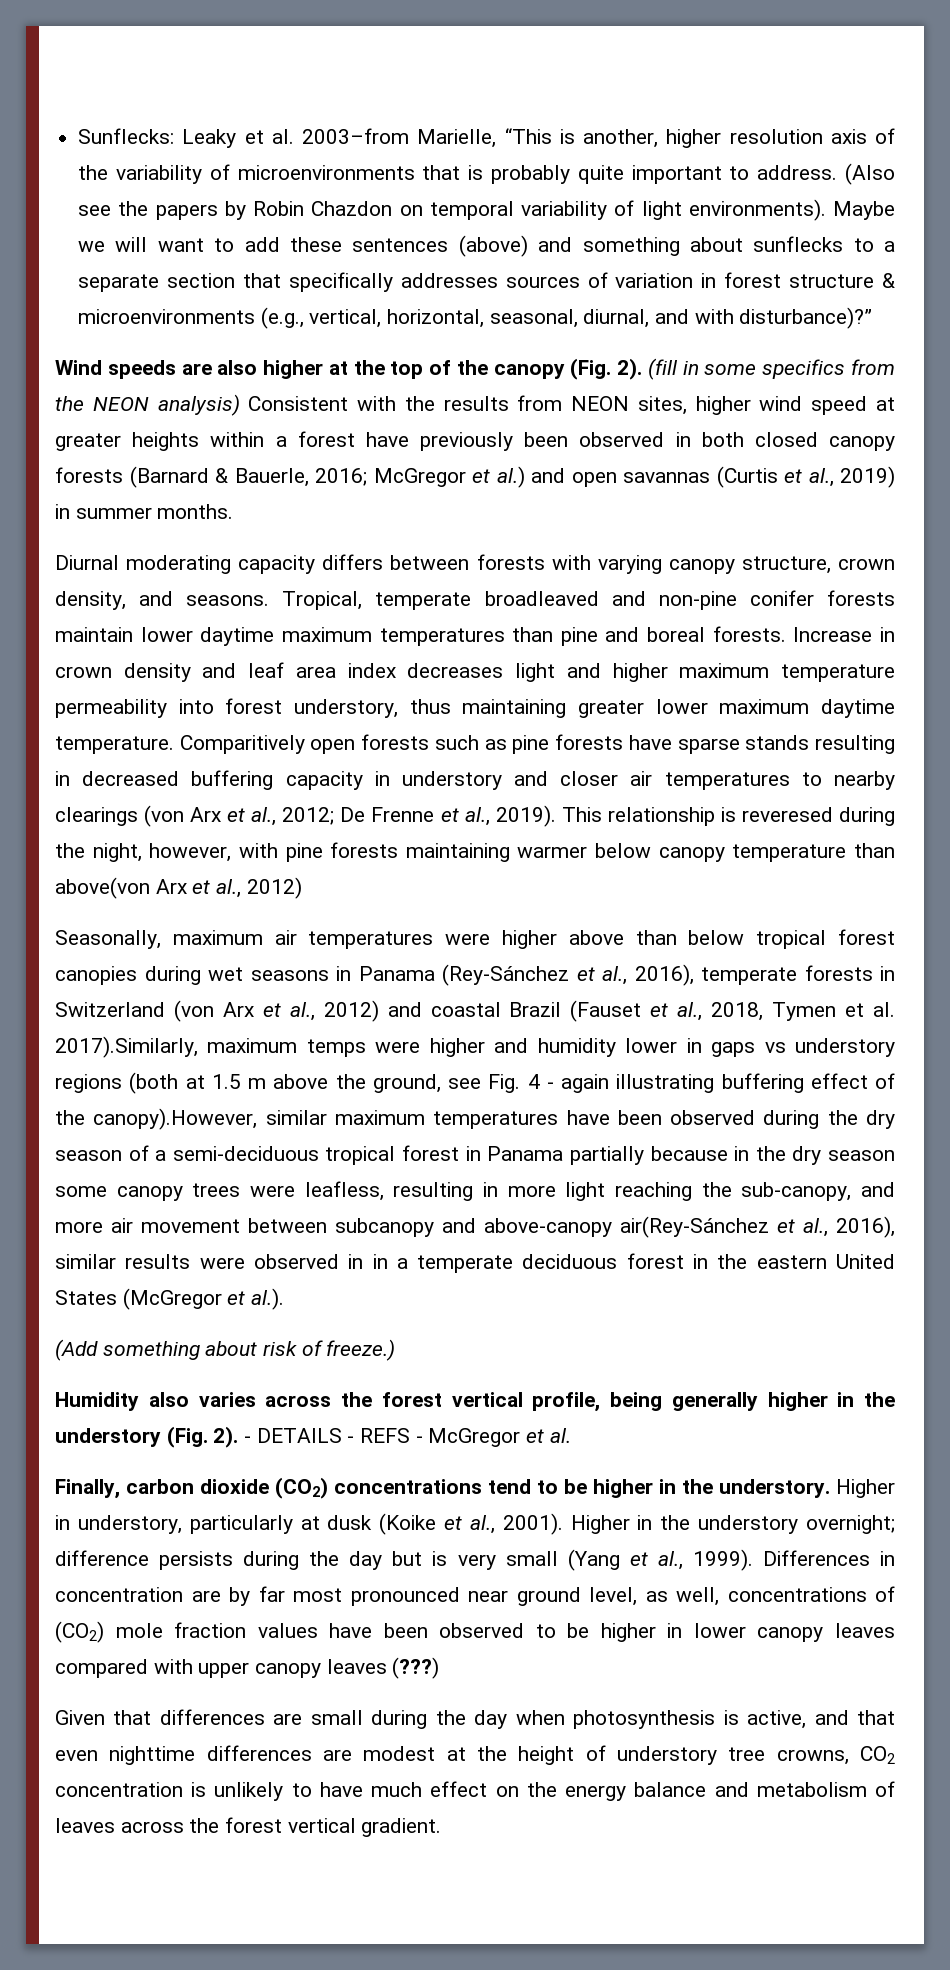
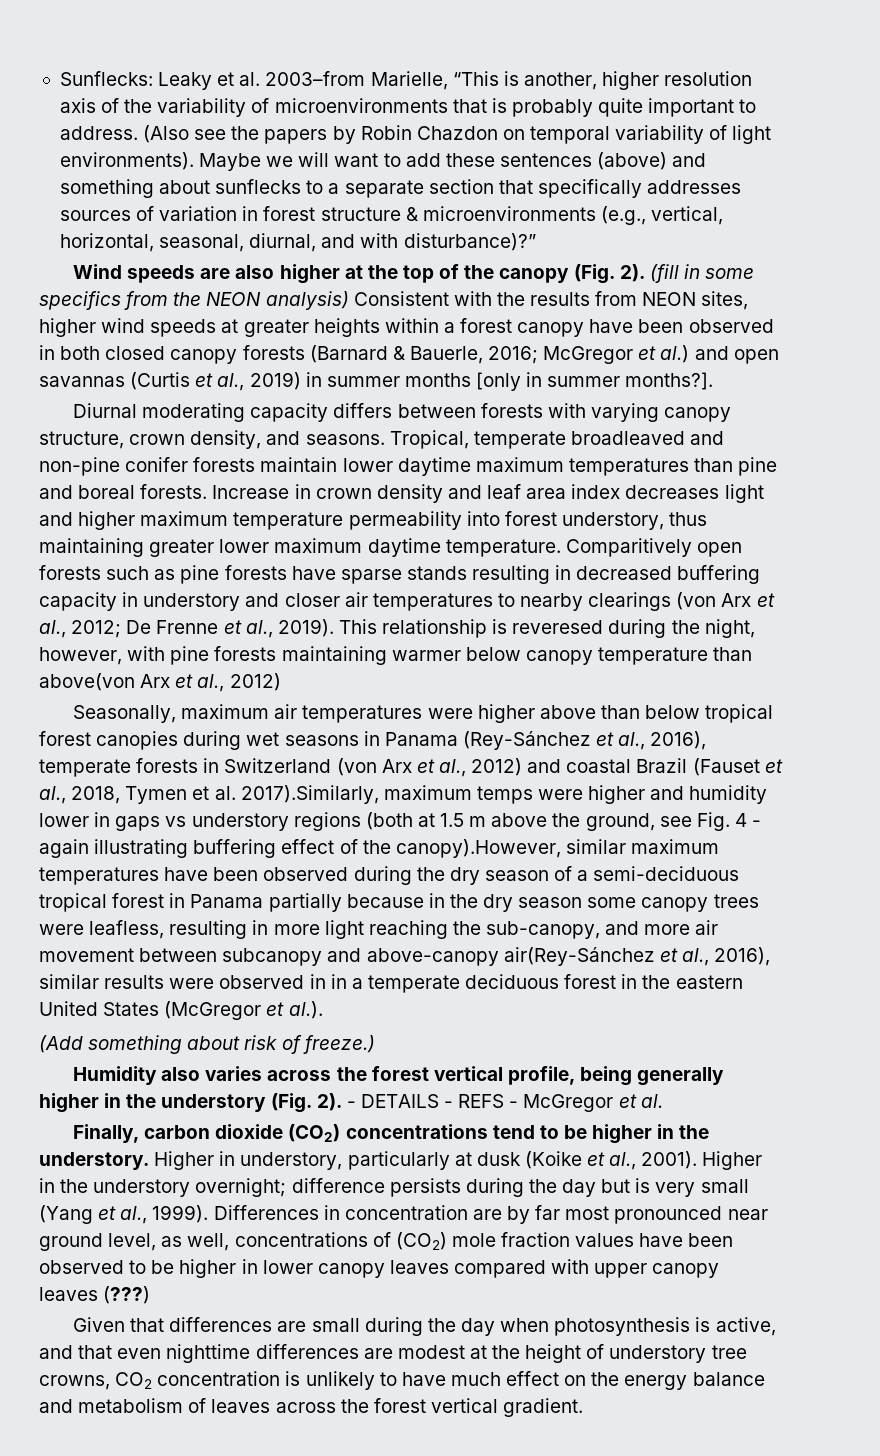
[811,396,868,415] speed -> [150,319,217,337] speeds
[365,432,513,451] have previously -> [517,319,634,337] canopy have
[157,504,234,519] months. -> [404,372,714,391] months [only in summer months?].

